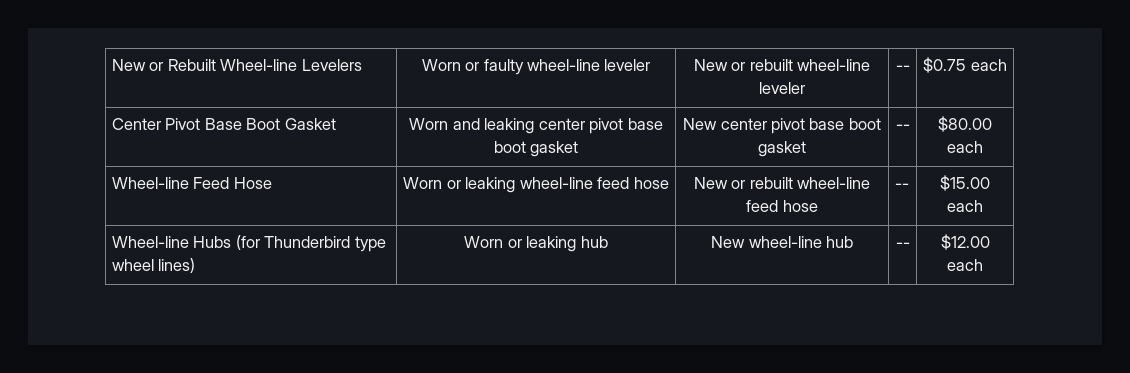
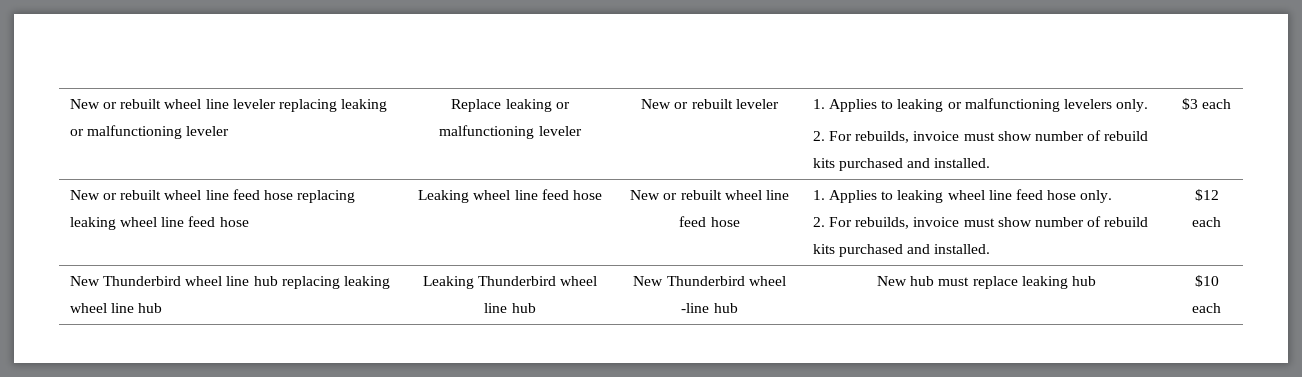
[111,59,362,71] [421,59,600,75] New or Rebuilt Wheel-line Levelers | Worn or faulty wheel-line -> [69,99,388,112] [69,125,230,139] [451,99,570,112] [439,125,535,139] New or rebuilt wheel line leveler replacing leaking or malfunctioning leveler | Replace leaking or malfunctioning
[797,59,871,71] [759,82,805,94] [895,65,910,71] [923,57,1007,73] [111,118,336,130] [409,118,663,134] [493,141,579,157] [683,118,881,134] [758,141,806,157] [895,124,910,130] [938,116,992,132] [947,141,983,153] [111,177,272,189] [403,177,593,193] wheel-line leveler | -- | $0.75 each // Center Pivot Base Boot Gasket | Worn and leaking center pivot base boot gasket | New center pivot base boot gasket | -- | $80.00 each // Wheel-line Feed Hose | Worn or leaking wheel-line -> [735,99,779,109] [812,98,1149,112] [812,130,1149,143] [812,158,991,171] [1181,98,1232,110] [69,189,356,203] [69,216,249,230] [418,190,538,203] leveler | 1. Applies to leaking or malfunctioning levelers only. // 2. For rebuilds, invoice must show number of rebuild kits purchased and installed. | $3 each // New or rebuilt wheel line feed hose replacing leaking wheel line feed hose | Leaking wheel line
[797,177,871,189] [746,200,818,212] [894,183,909,189] [940,175,990,191] [947,200,983,212] [111,235,386,252] [111,258,196,273] [464,236,608,252] [711,236,853,248] [895,242,910,248] [940,234,990,250] wheel-line feed hose | -- | $15.00 each // Wheel-line Hubs (for Thunderbird type wheel lines) | Worn or leaking hub | New wheel-line hub | -- | $12.00 -> [724,190,789,200] [679,216,740,227] [812,189,1113,203] [812,216,1149,229] [812,244,991,257] [1194,189,1219,201] [1192,217,1221,227] [69,276,390,289] [69,303,163,313] [422,276,598,289] [484,303,536,313] [633,276,786,286] [681,303,738,313] [877,276,1096,289] [1194,275,1219,287] wheel line feed hose | 1. Applies to leaking wheel line feed hose only. // 2. For rebuilds, invoice must show number of rebuild kits purchased and installed. | $12 each // New Thunderbird wheel line hub replacing leaking wheel line hub | Leaking Thunderbird wheel line hub | New Thunderbird wheel -line hub | New hub must replace leaking hub | $10

